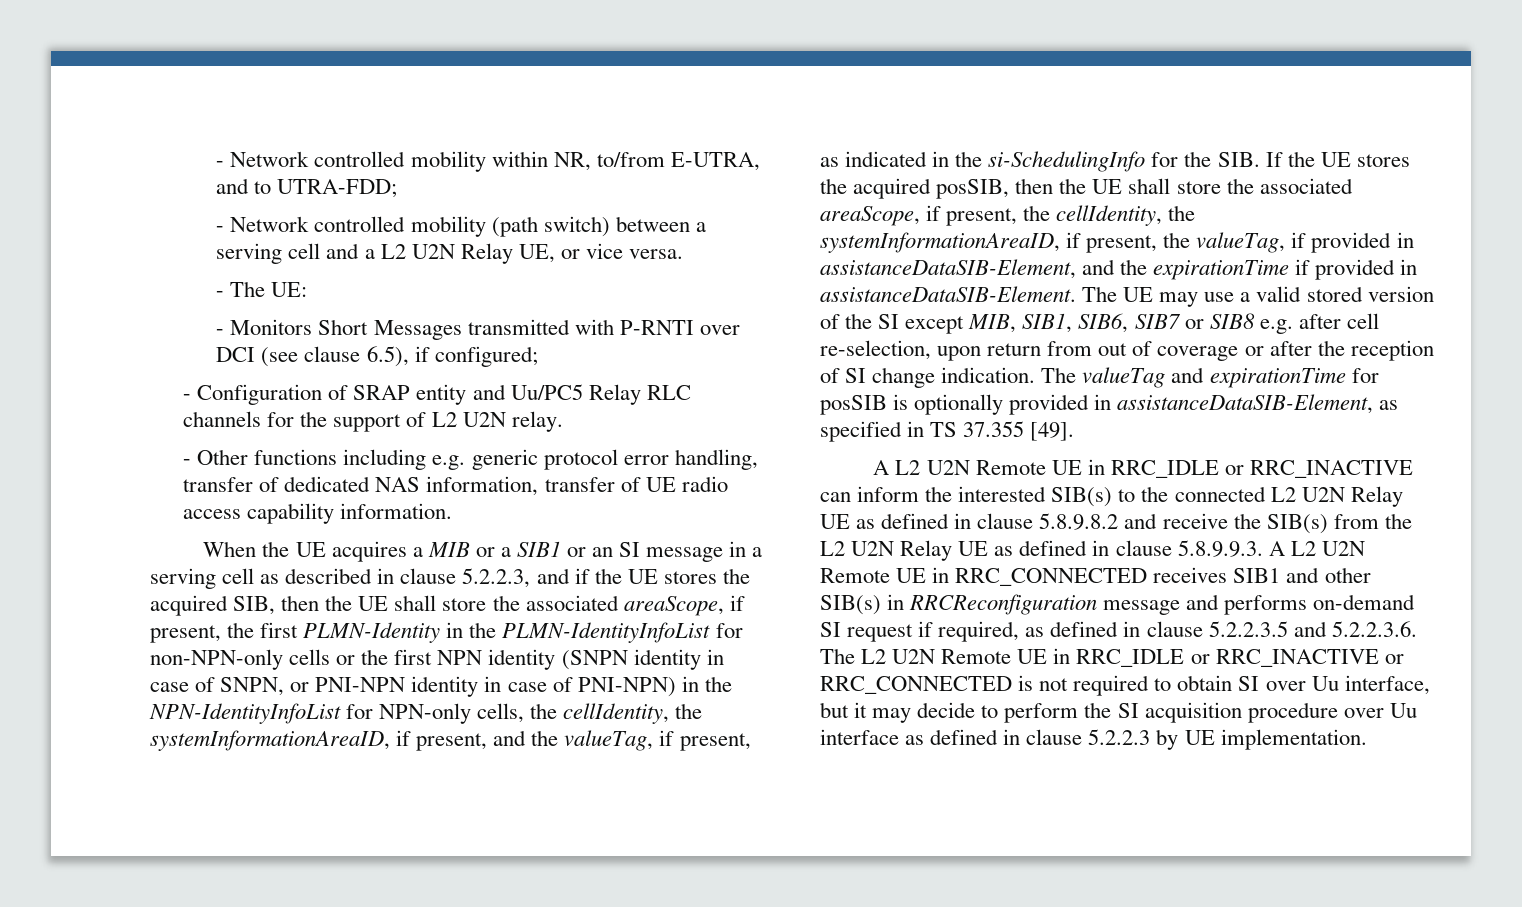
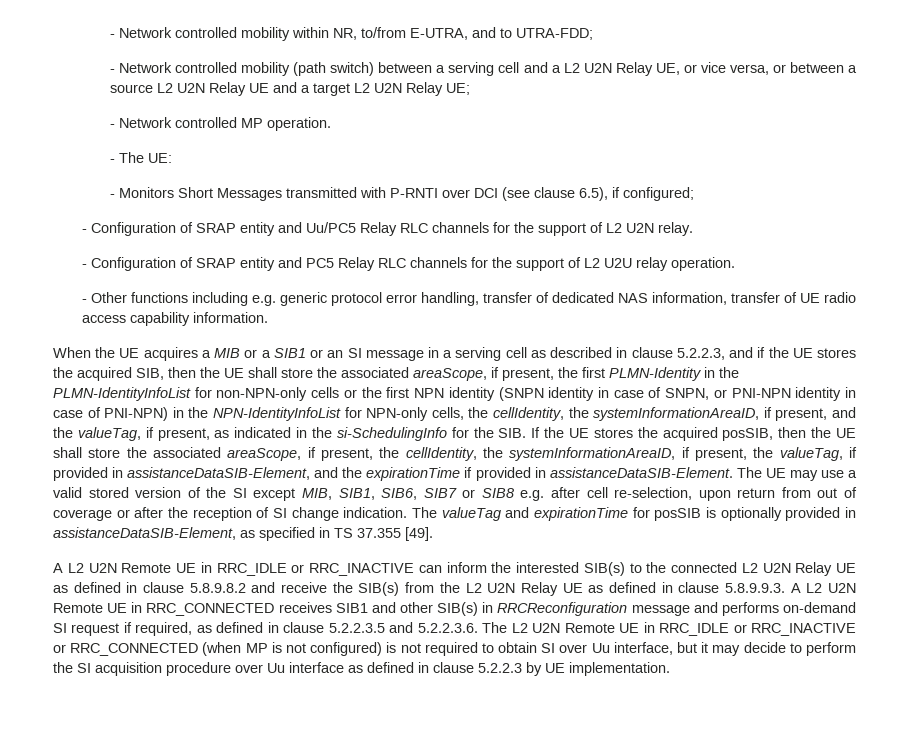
[629,249,684,259] versa. -> [729,62,857,75] [110,82,471,96] [110,117,332,131] versa, or between a source L2 U2N Relay UE and a target L2 U2N Relay UE; // - Network controlled MP operation.
(563, 421) none -> [81,257,735,271] // - Configuration of SRAP entity and PC5 Relay RLC channels for the support of L2 U2U relay operation.
(1012, 685) none -> [202,642,383,656] (when MP is not configured)

